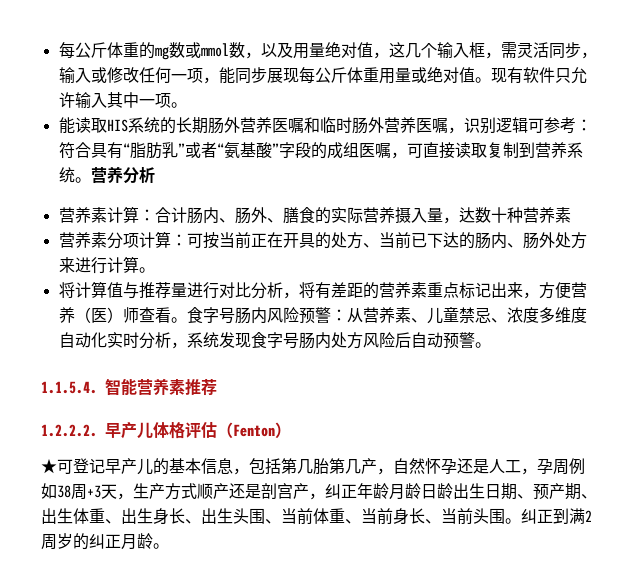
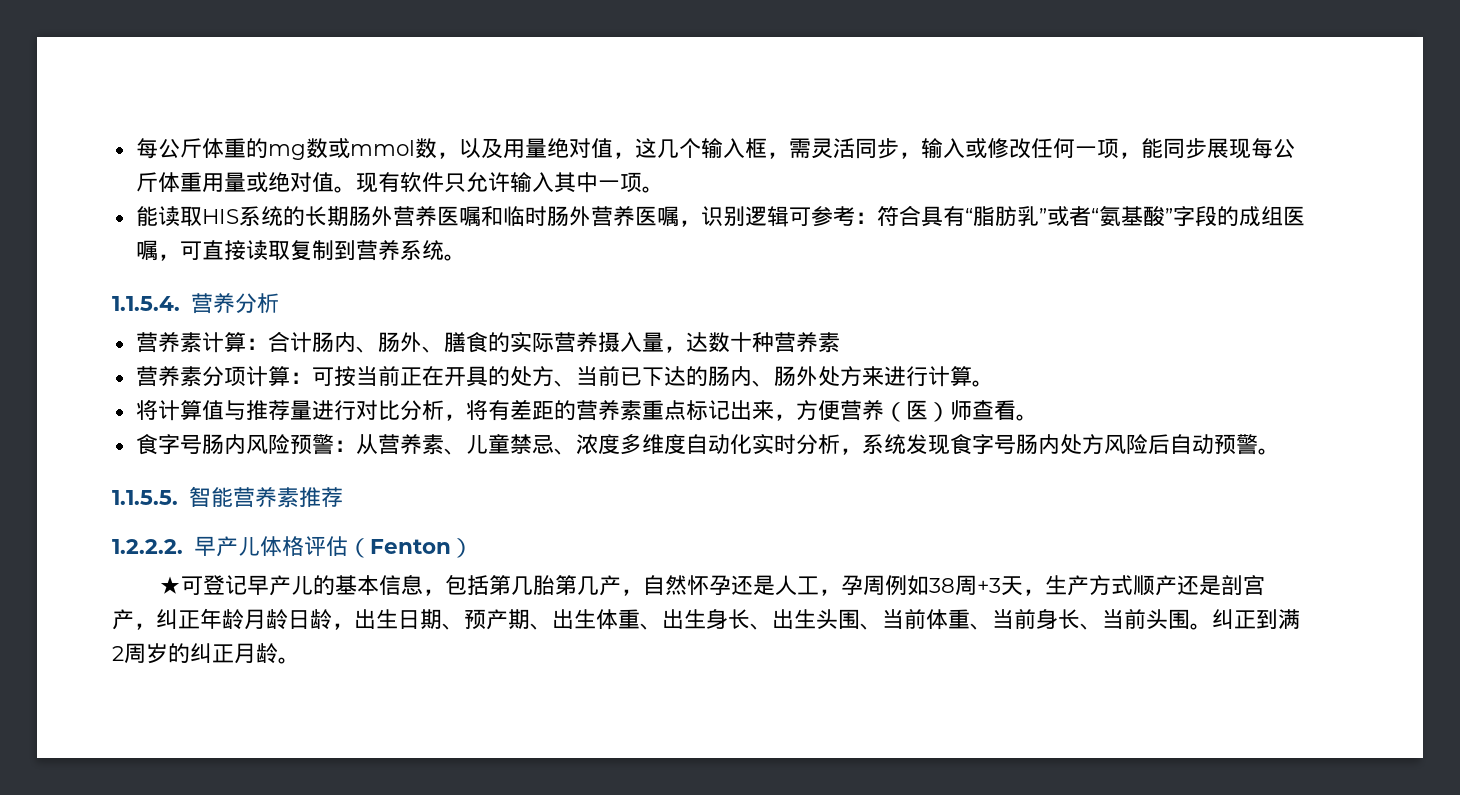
(91, 180) none -> [112,296,180,311] // 1.1.5.4.
(187, 320) none -> (1038, 417) //
[41,381,97,394] 1.1.5.4. -> [112,490,178,505] 1.1.5.5.
(453, 491) none -> [332,623,354,630] ，

